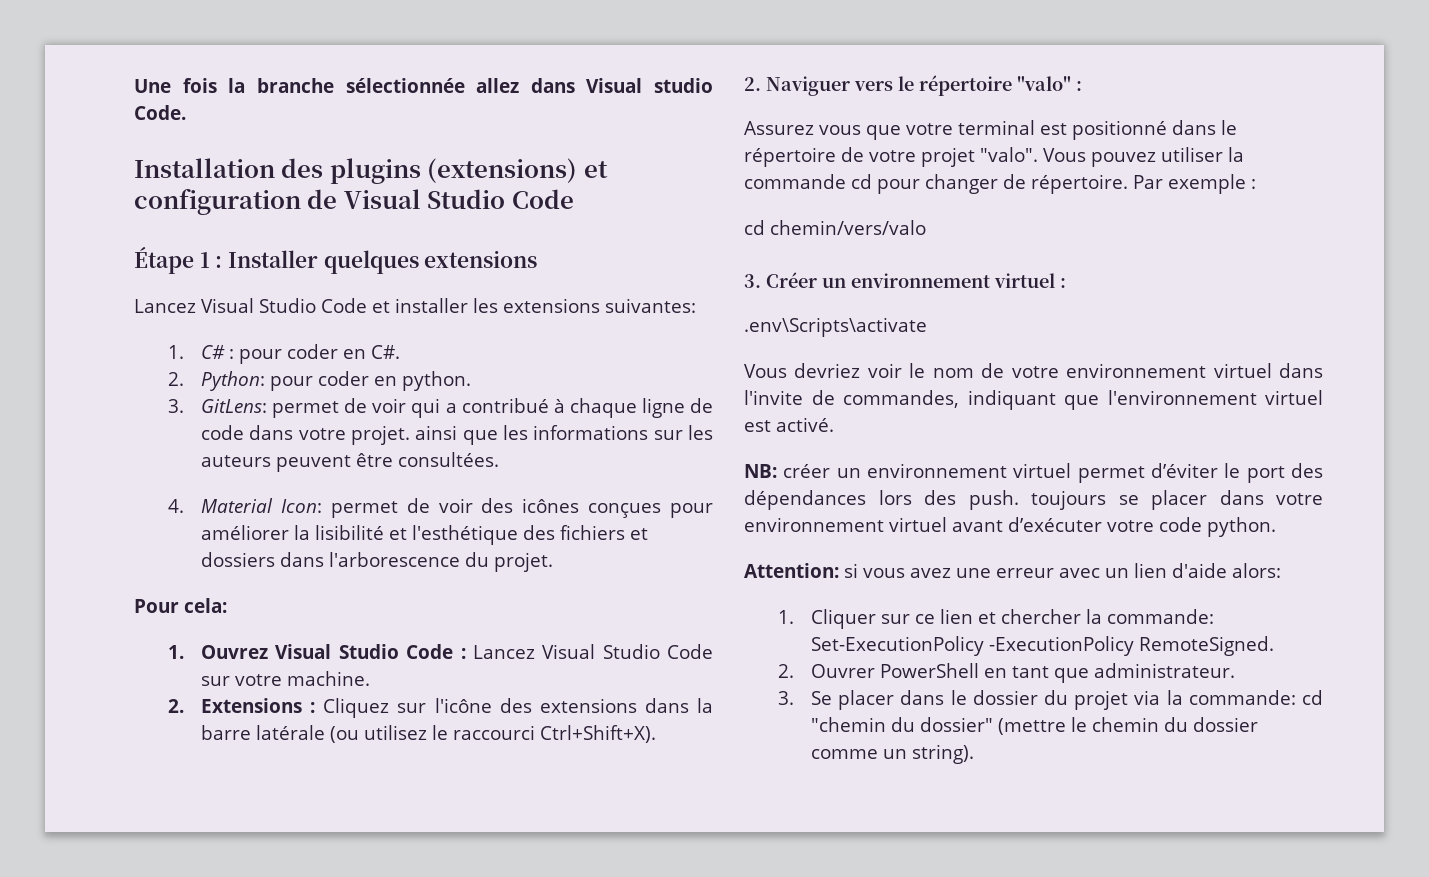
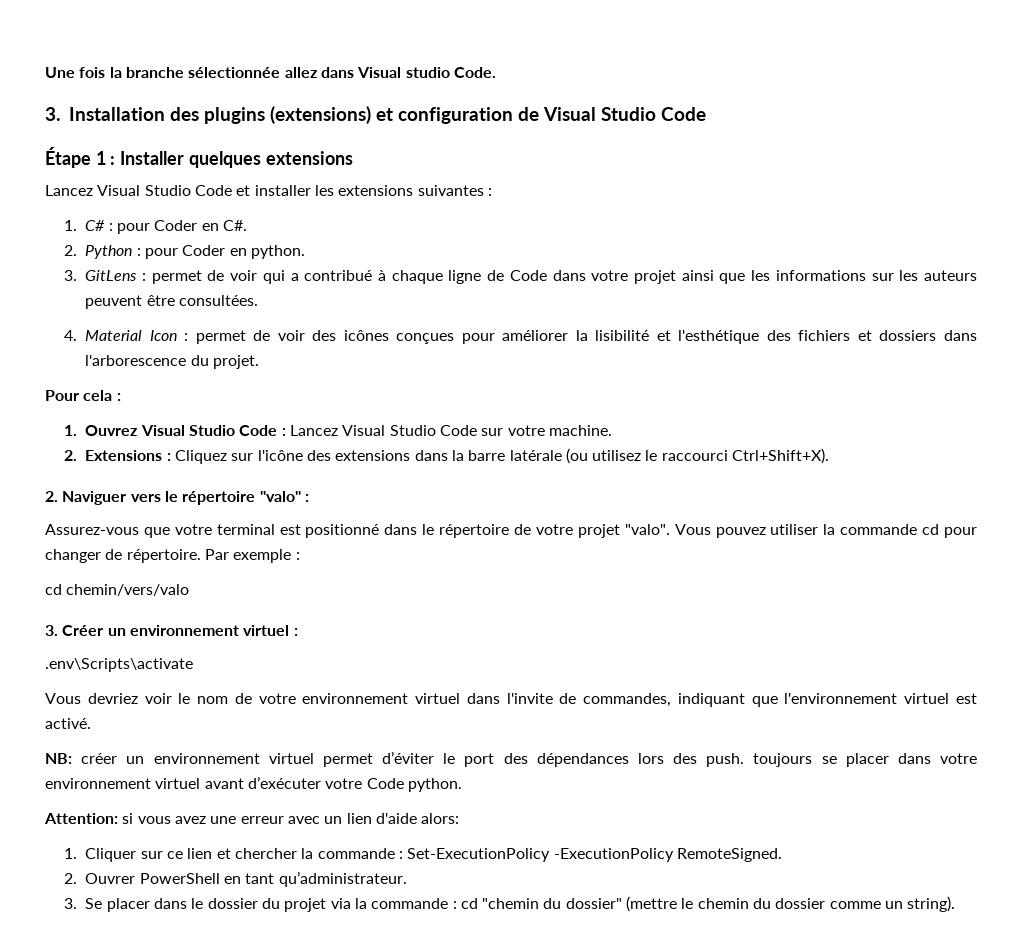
(186, 112) none -> [45,107,61,121] 3.
[605,298,696,313] suivantes: -> [417,185,492,196] suivantes :
[287,344,339,359] coder -> [154,220,198,231] Coder
[201,371,370,391] Python: pour coder -> [85,245,226,259] Python : pour Coder
[201,399,268,413] GitLens: -> [85,270,147,281] GitLens :
[201,425,411,445] code dans votre projet. -> [509,270,677,284] Code dans votre projet
[280,499,322,513] Icon: -> [149,330,189,341] Icon :
[184,598,227,613] cela: -> [83,390,121,401] cela :
[744,121,861,135] Assurez vous -> [45,524,139,535] Assurez-vous
[1159,517,1202,532] code -> [366,778,404,789] Code
[1107,609,1215,624] commande: -> [317,848,403,859] commande :
[1054,663,1236,683] que administrateur. -> [278,871,407,887] qu’administrateur.
[1188,690,1296,705] commande: -> [371,898,457,909] commande :

